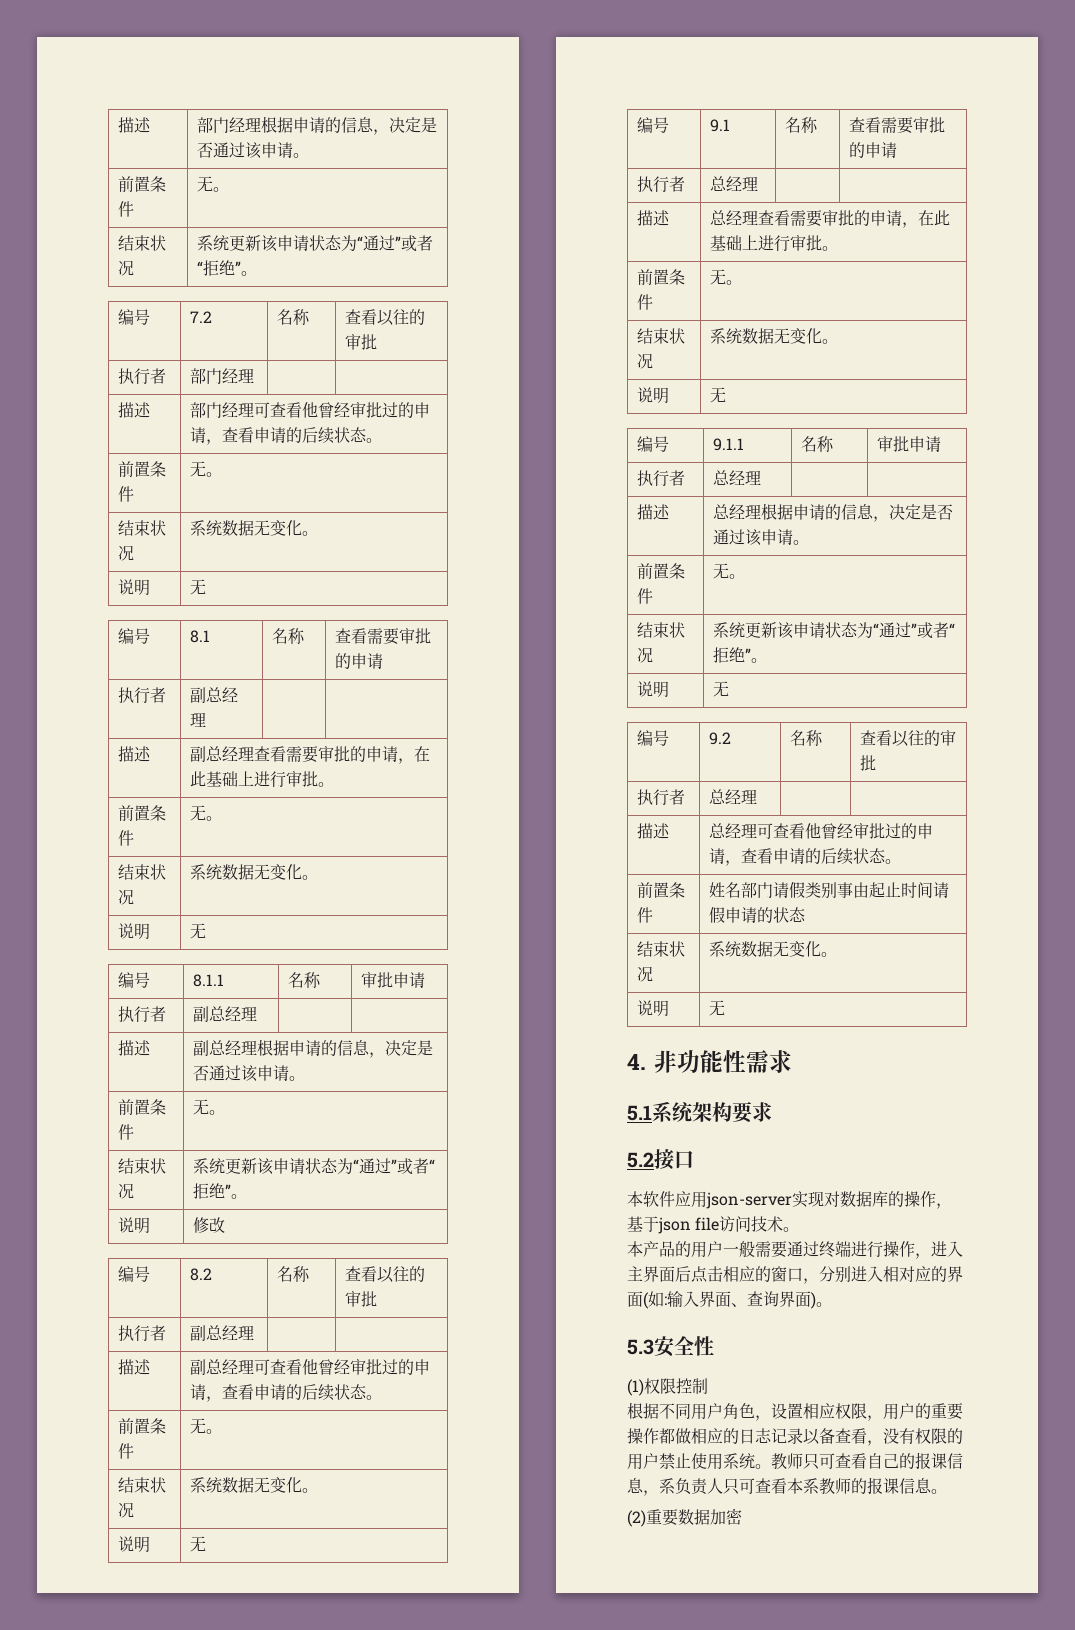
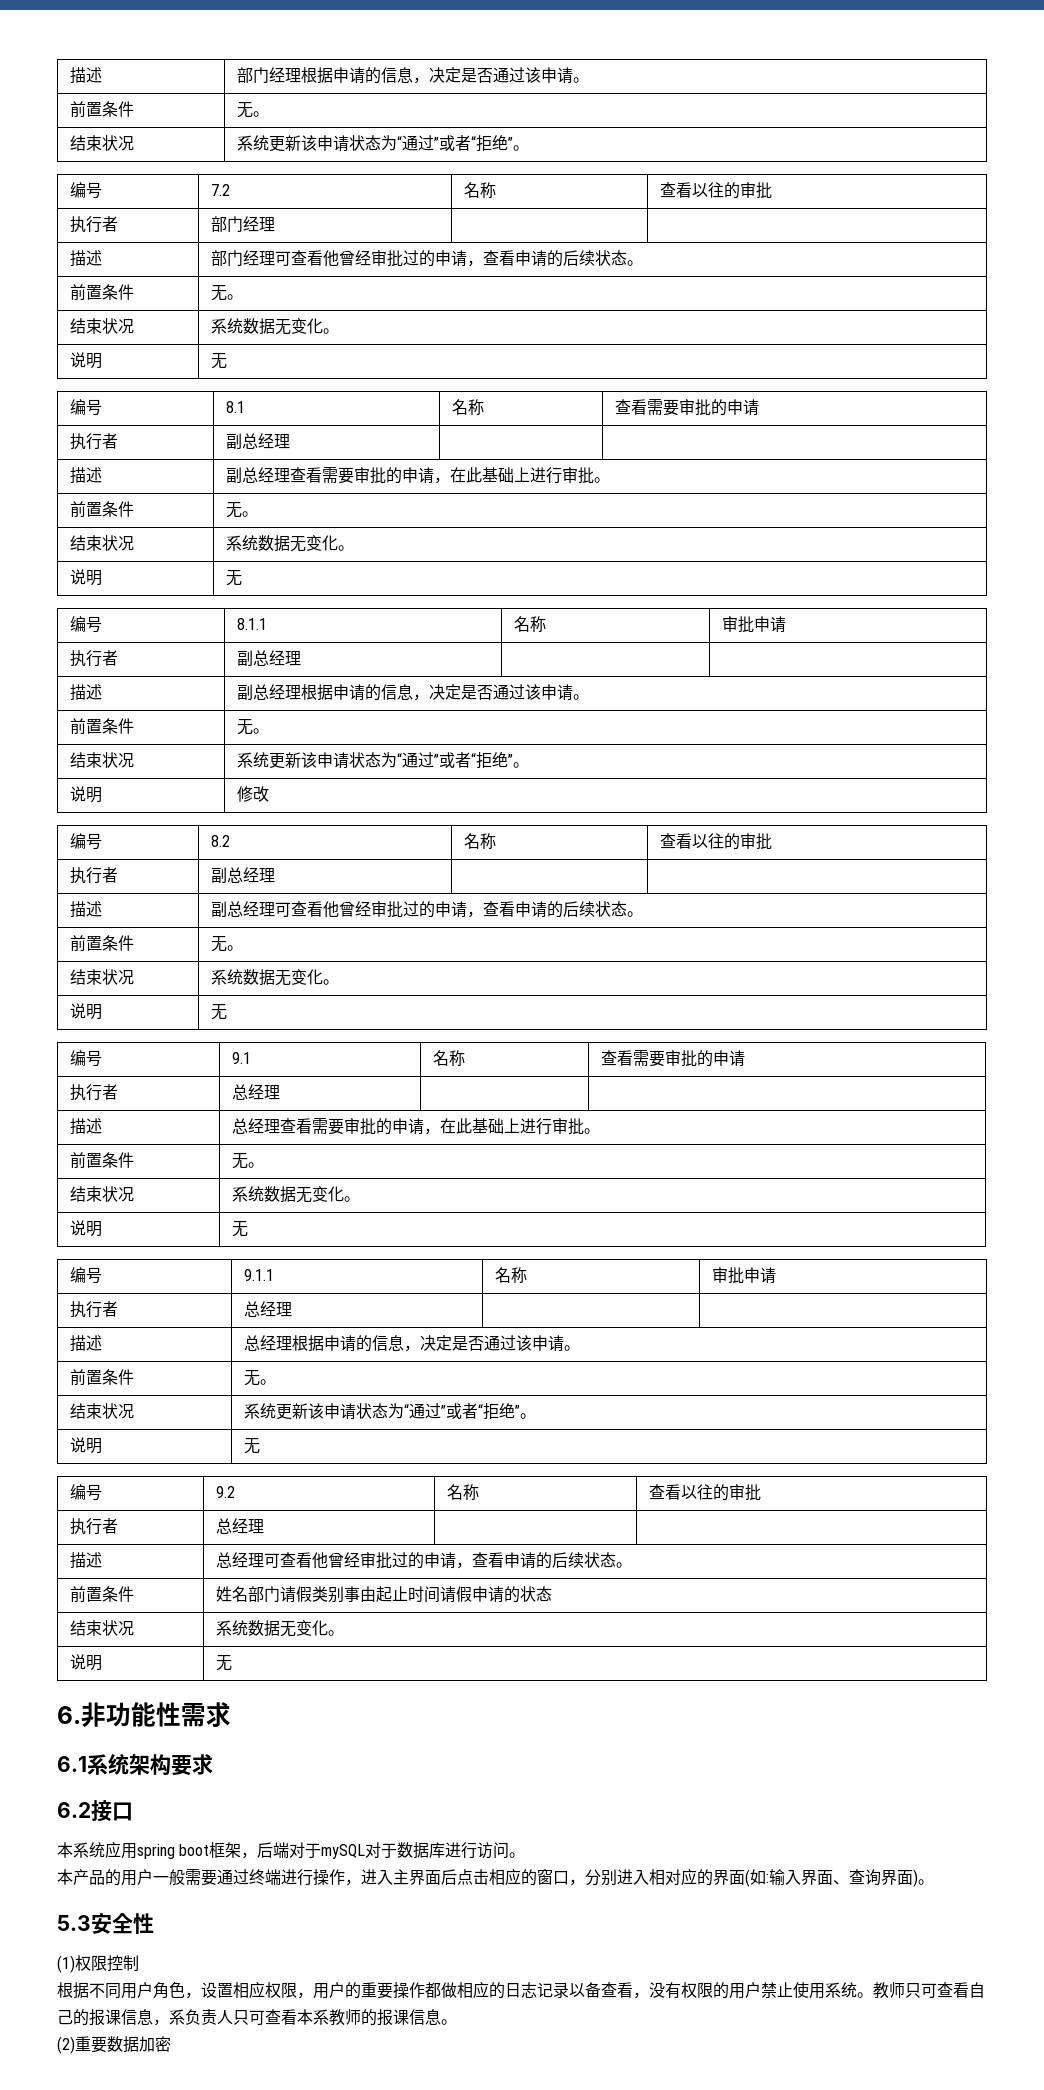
[627,1054,646,1070] 4. -> [57,1706,81,1724] 6.
[627,1105,652,1121] 5.1 -> [57,1756,87,1772] 6.1
[627,1152,654,1168] 5.2 -> [57,1802,91,1818] 6.2
[643,1191,952,1209] [627,1216,784,1234] 软件应用json-server实现对数据库的操作，基于json file访问技术 -> [73,1841,510,1859] 系统应用spring boot框架，后端对于mySQL对于数据库进行访问

